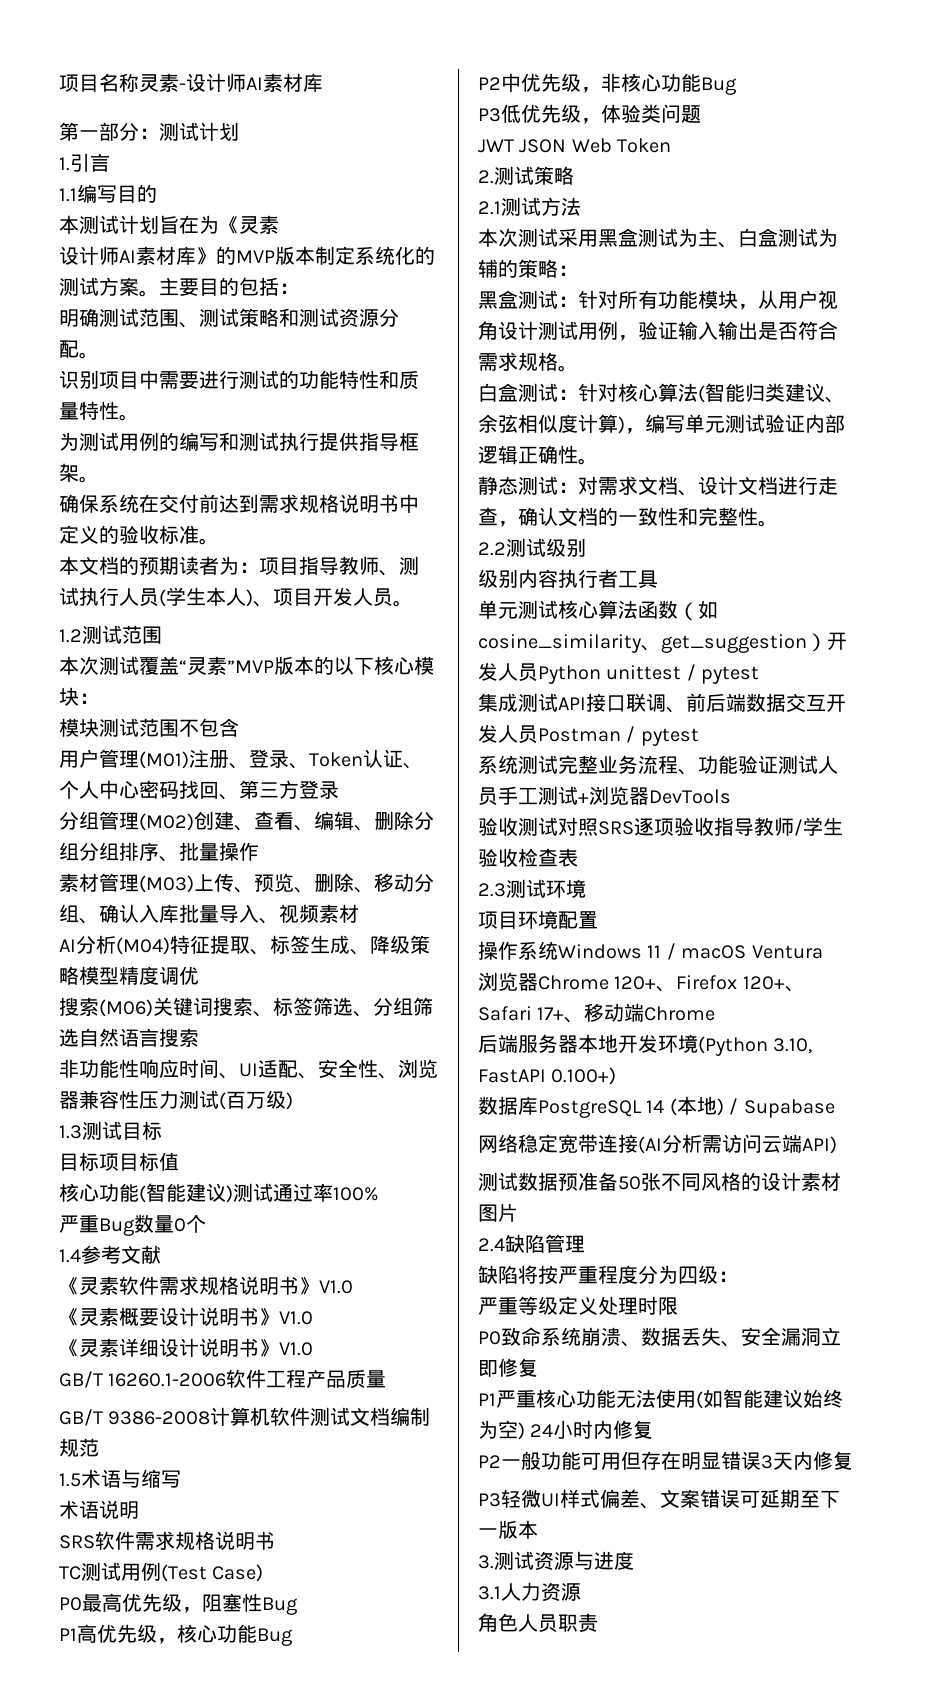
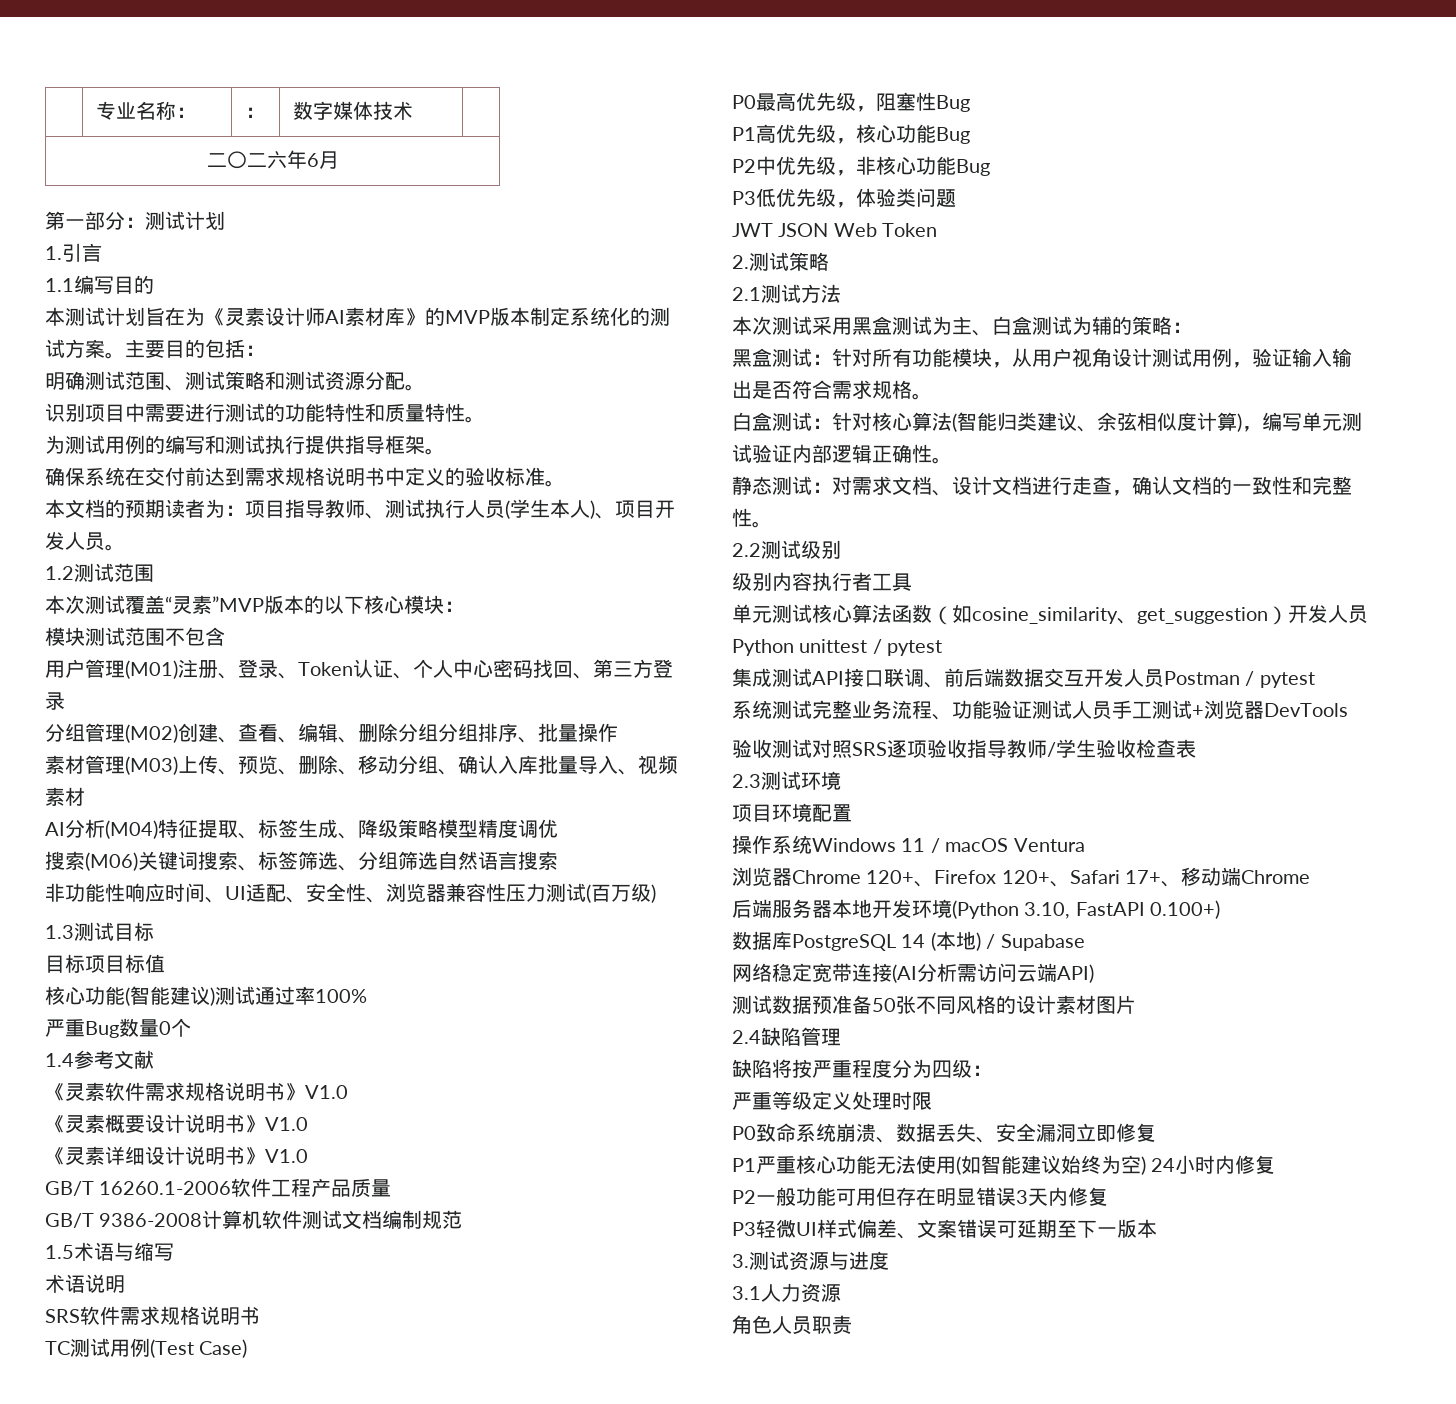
[59,73,323,92] 项目名称灵素-设计师AI素材库 -> [95,101,196,120] [244,107,265,118] [292,101,413,120] [206,150,339,169] | 专业名称： | ： | 数字媒体技术 | // 二〇二六年6月
(279, 224) // -> (265, 316) none

